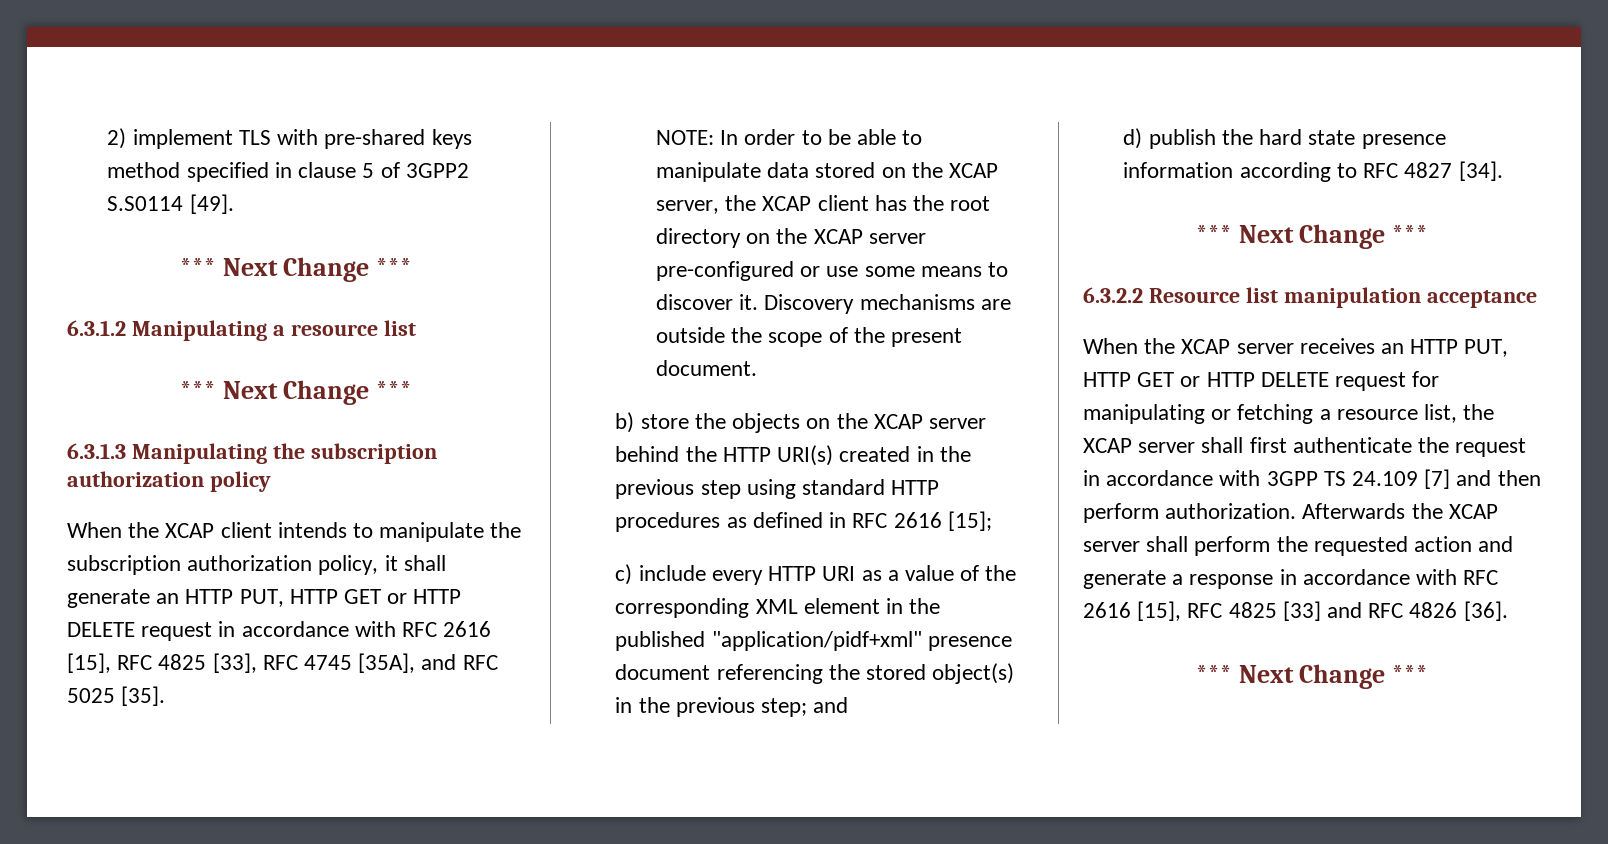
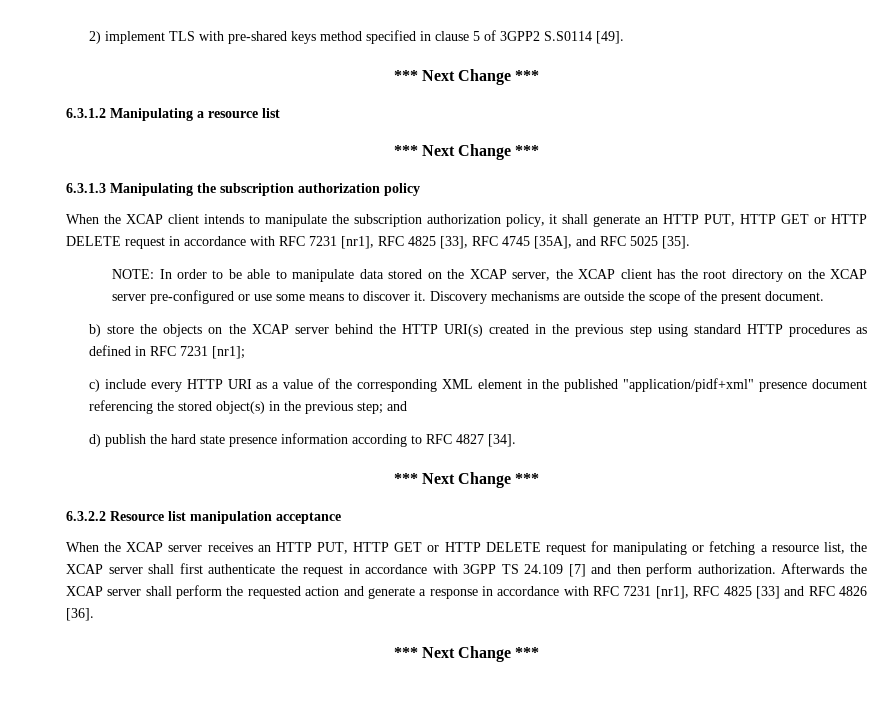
[443,621,492,637] [67,653,111,673] 2616 [15], -> [309,236,374,249] 7231 [nr1],
[893,511,992,531] 2616 [15]; -> [180,346,246,359] 7231 [nr1];
[1083,601,1182,621] 2616 [15], -> [623,586,689,599] 7231 [nr1],

